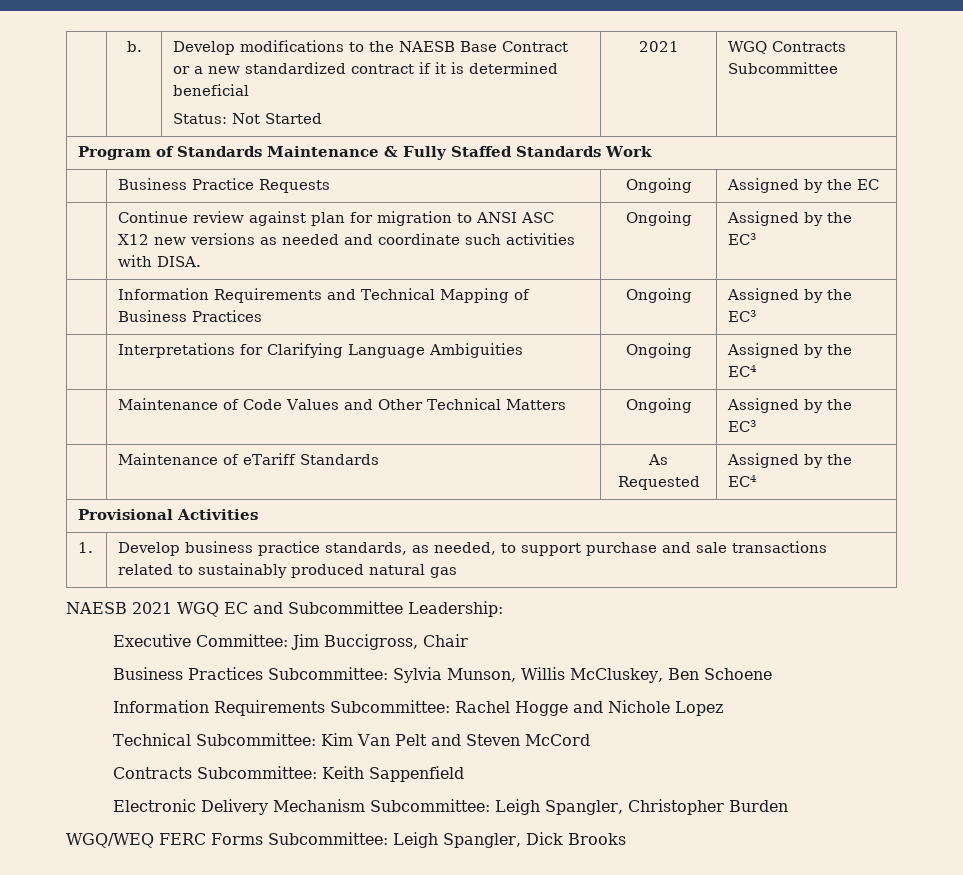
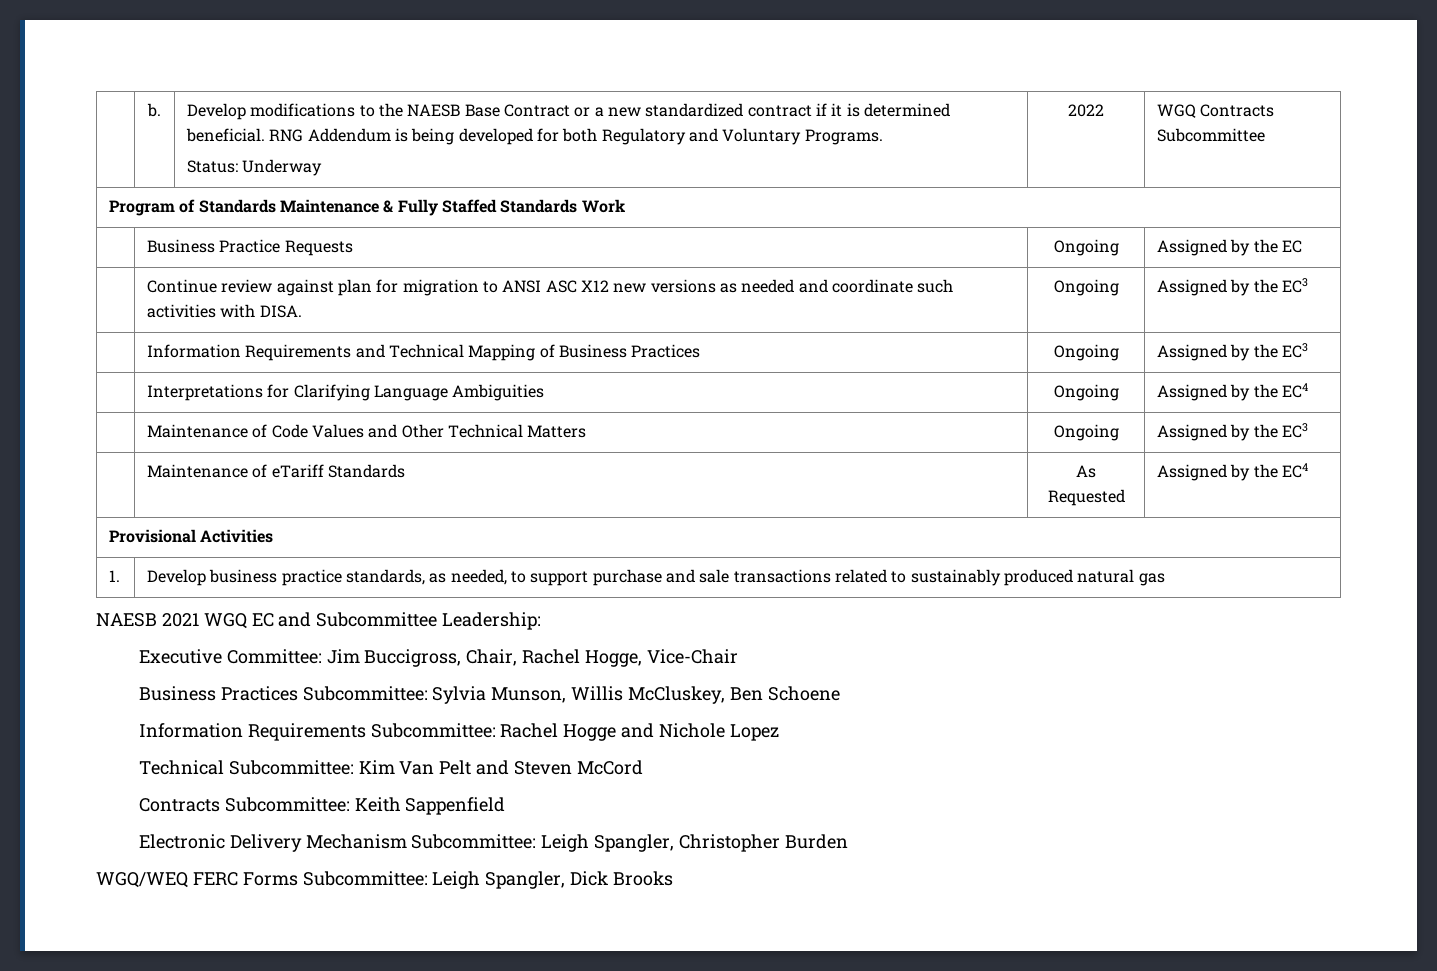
[173,84,250,96] [173,113,323,124] [638,41,679,52] beneficial // Status: Not Started | 2021 -> [186,128,883,145] [187,159,323,176] [1068,104,1104,117] beneficial. RNG Addendum is being developed for both Regulatory and Voluntary Programs. // Status: Underway | 2022
[423,634,469,647] Chair -> [466,649,738,667] Chair, Rachel Hogge, Vice-Chair

